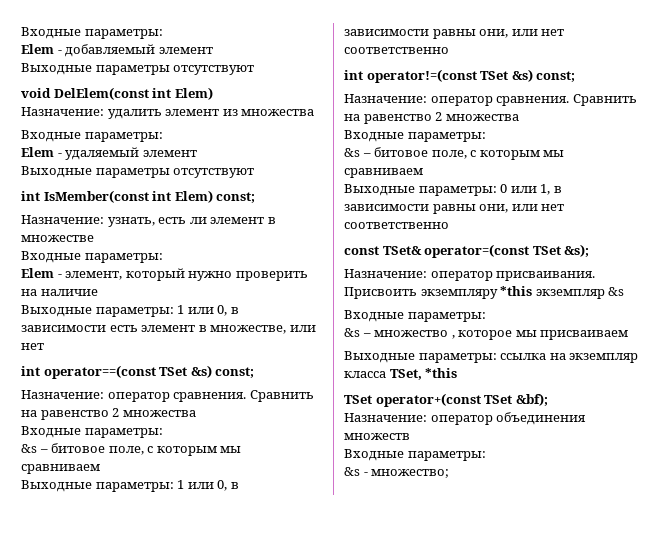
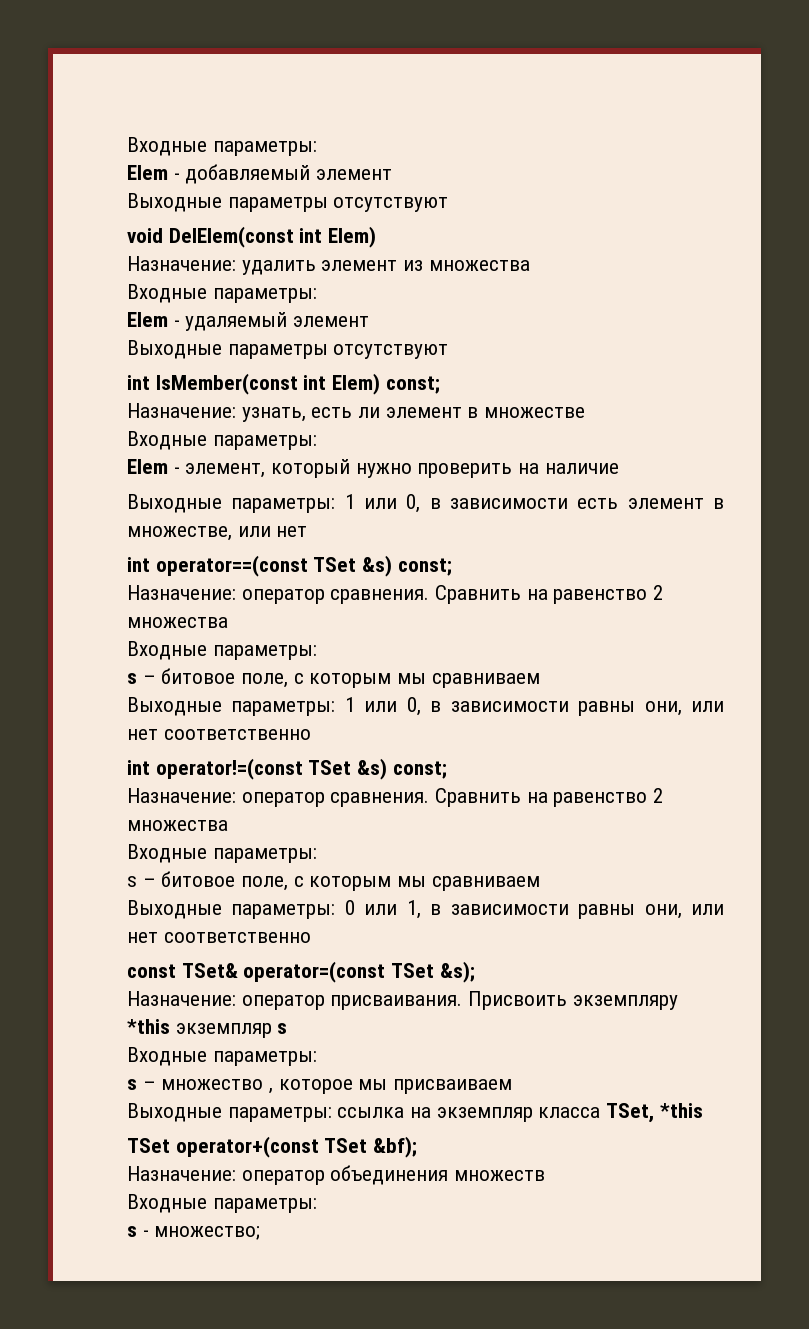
[21,444,37,453] &s -> [127,673,137,684] s
[344,148,360,157] &s -> [127,876,137,887] s
[608,287,625,296] [344,310,486,322] [344,328,360,337] &s // Входные параметры: // &s -> [277,1023,288,1034] [127,1047,317,1066] [127,1079,137,1090] s // Входные параметры: // s
[344,467,360,476] &s -> [127,1226,137,1237] s

